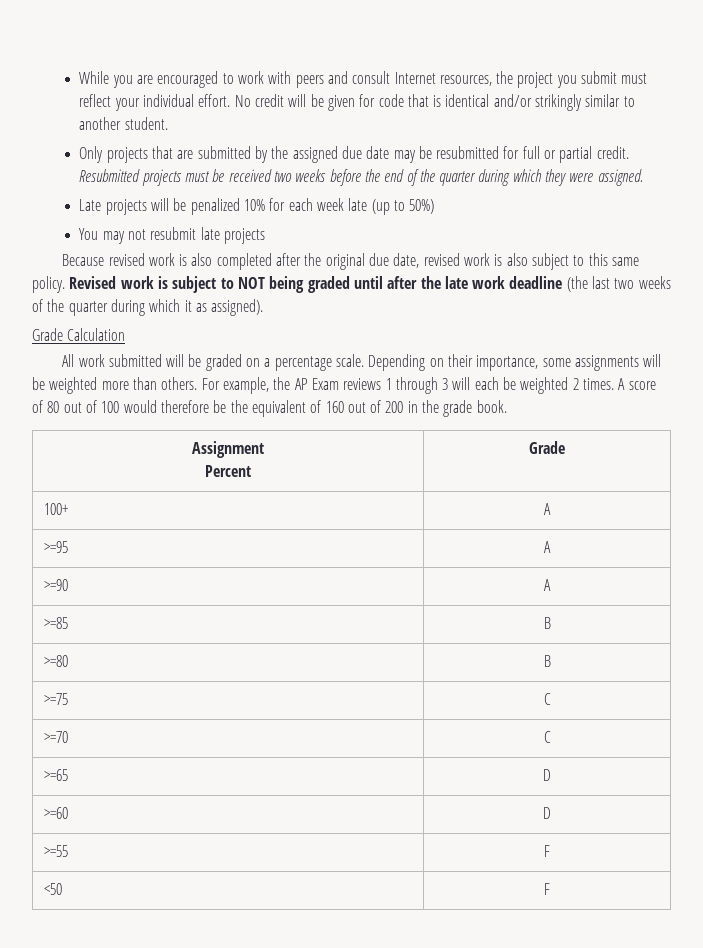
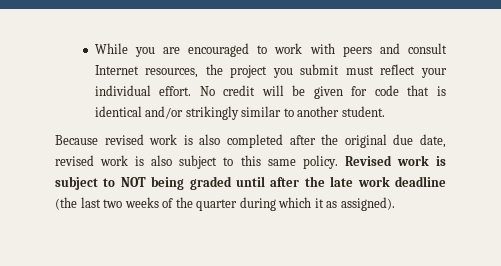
[79,146,629,163] [79,169,643,186] [79,198,435,215] [79,227,265,244] // Only projects that are submitted by the assigned due date may be resubmitted for full or partial credit. Resubmitted projects must be received two weeks before the end of the quarter during which they were assigned. // Late projects will be penalized 10% for each week late (up to 50%) // You may not resubmit late projects -> (385, 111) none
[32,328,126,341] [62,354,662,371] [32,377,656,394] [32,400,507,417] [192,441,264,458] [205,465,251,477] [529,441,565,454] [44,503,69,515] [544,503,551,515] [44,541,69,553] [544,541,551,553] [44,579,69,591] [544,579,551,591] [44,617,69,629] [543,617,551,629] [44,655,69,667] [543,655,551,667] [44,693,69,705] [543,693,551,705] [44,731,69,743] [543,731,551,743] [44,769,69,781] [543,769,551,781] [44,807,69,819] [543,807,551,819] [44,845,69,857] [544,845,550,857] [44,883,63,895] [544,883,550,895] // Grade Calculation // All work submitted will be graded on a percentage scale. Depending on their importance, some assignments will be weighted more than others. For example, the AP Exam reviews 1 through 3 will each be weighted 2 times. A score of 80 out of 100 would therefore be the equivalent of 160 out of 200 in the grade book. // Assignment // Percent | Grade // 100+ | A // >=95 | A // >=90 | A // >=85 | B // >=80 | B // >=75 | C // >=70 | C // >=65 | D // >=60 | D // >=55 | F // <50 | F -> (395, 204) none

